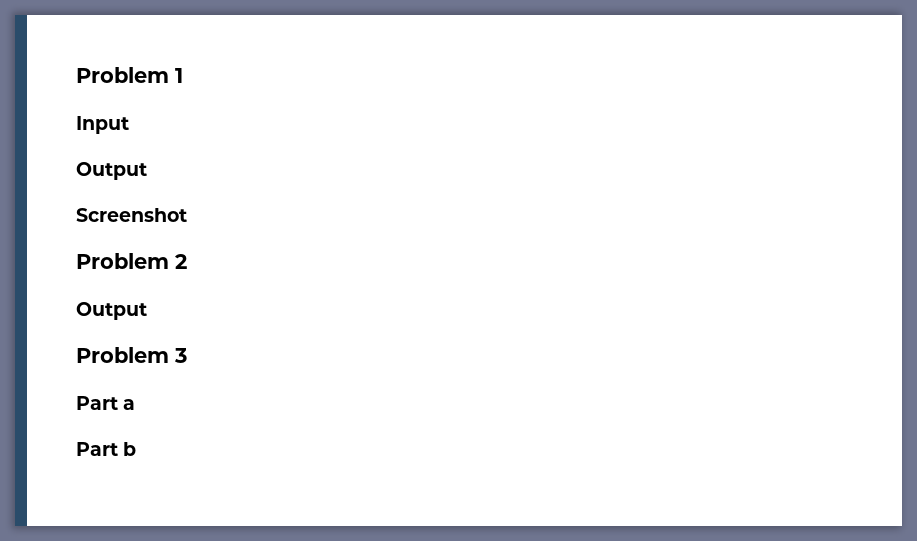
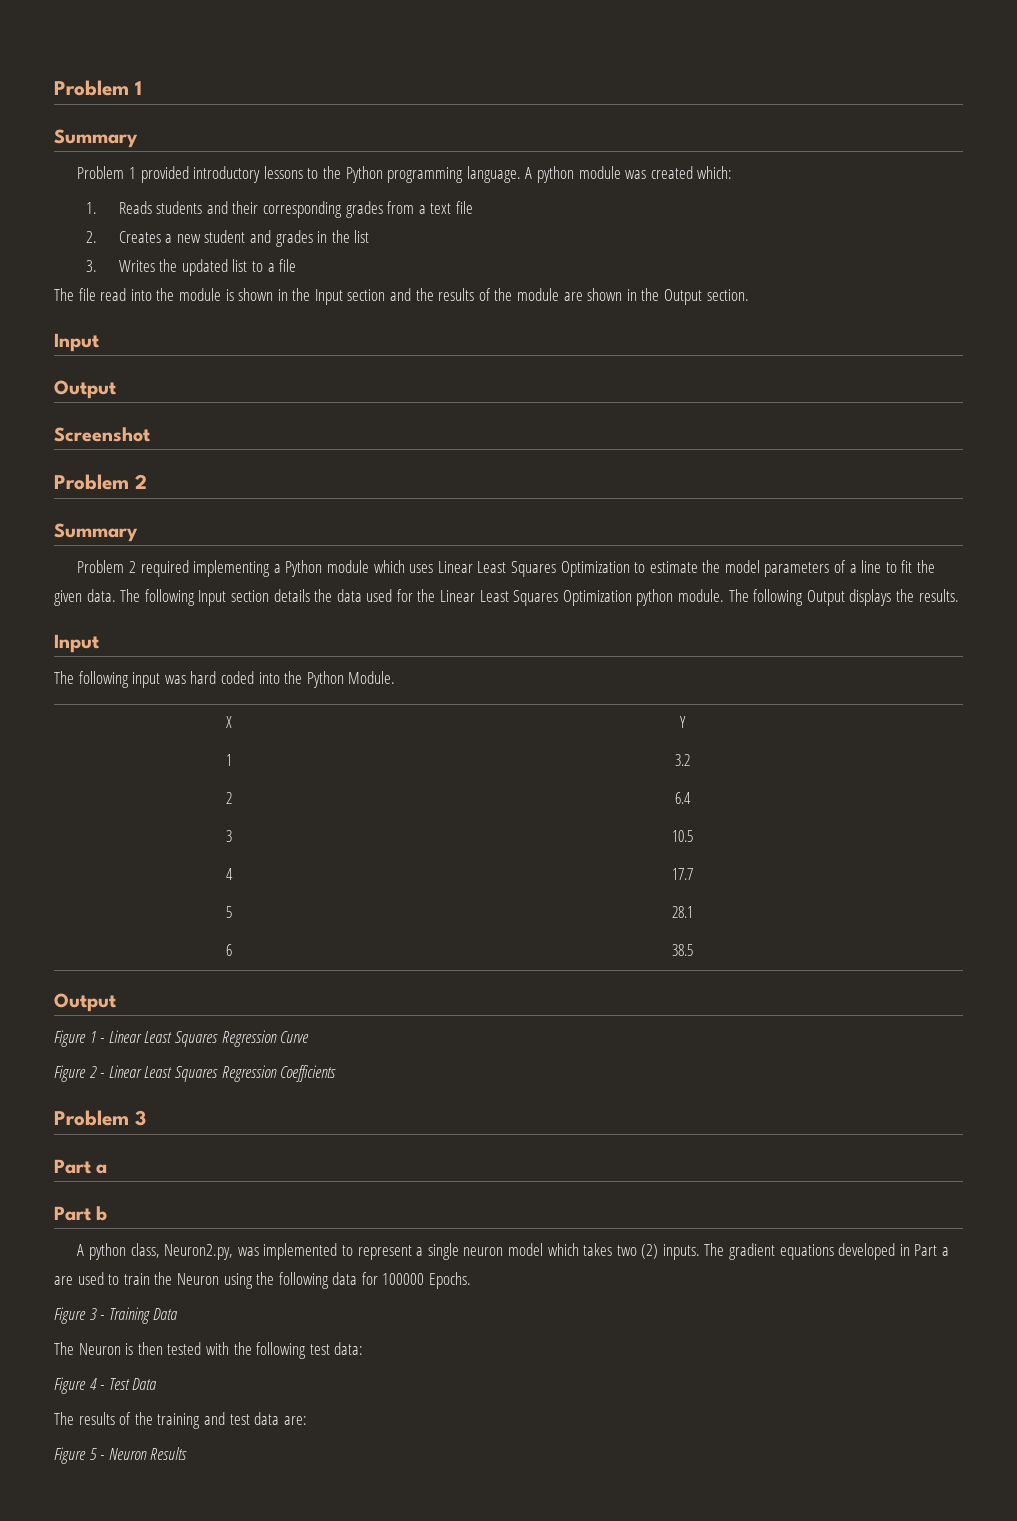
[76,67,183,83] Problem 1 -> [54,80,142,96] [54,129,138,148] [77,166,733,183] [86,201,474,218] [86,230,370,247] [86,259,297,276] [54,288,749,305] Problem 1 // Summary // Problem 1 provided introductory lessons to the Python programming language. A python module was created which: // 1. Reads students and their corresponding grades from a text file // 2. Creates a new student and grades in the list // 3. Writes the updated list to a file // The file read into the module is shown in the Input section and the results of the module are shown in the Output section.
[76,302,147,320] Output -> [54,523,138,542] [77,560,936,577] [54,589,959,606] [54,634,99,653] [54,671,396,688] [225,716,232,728] [680,716,686,728] [225,754,232,766] [675,754,690,766] [225,792,232,804] [675,792,691,804] [225,830,232,842] [672,830,693,842] [225,868,233,880] [672,868,693,880] [225,906,232,918] [672,906,693,918] [225,944,232,956] [672,944,693,956] [54,993,116,1012] [54,1030,310,1047] [54,1065,337,1082] Summary // Problem 2 required implementing a Python module which uses Linear Least Squares Optimization to estimate the model parameters of a line to fit the given data. The following Input section details the data used for the Linear Least Squares Optimization python module. The following Output displays the results. // Input // The following input was hard coded into the Python Module. // X | Y // 1 | 3.2 // 2 | 6.4 // 3 | 10.5 // 4 | 17.7 // 5 | 28.1 // 6 | 38.5 // Output // Figure 1 - Linear Least Squares Regression Curve // Figure 2 - Linear Least Squares Regression Coefficients
(137, 449) none -> [77,1243,950,1260] [54,1272,472,1289] [54,1307,179,1324] [54,1342,364,1359] [54,1377,158,1394] [54,1412,307,1429] [54,1447,188,1464] // A python class, Neuron2.py, was implemented to represent a single neuron model which takes two (2) inputs. The gradient equations developed in Part a are used to train the Neuron using the following data for 100000 Epochs. // Figure 3 - Training Data // The Neuron is then tested with the following test data: // Figure 4 - Test Data // The results of the training and test data are: // Figure 5 - Neuron Results

